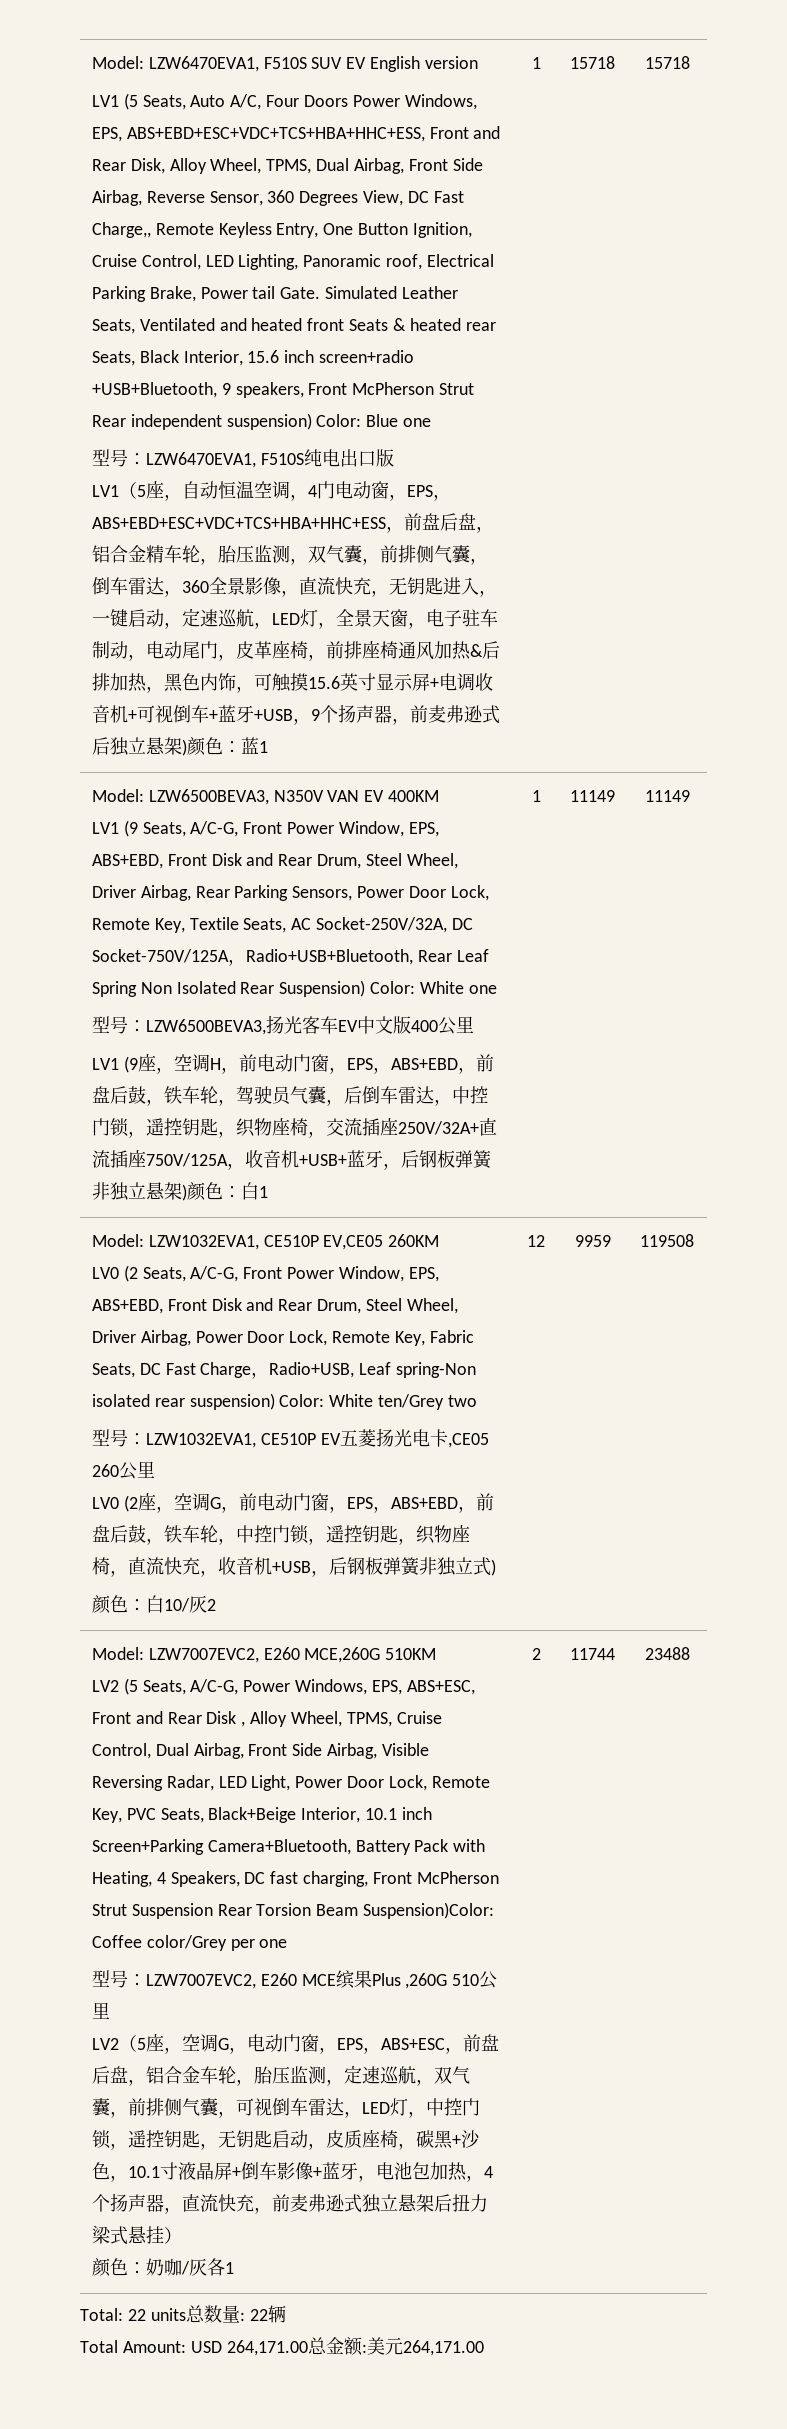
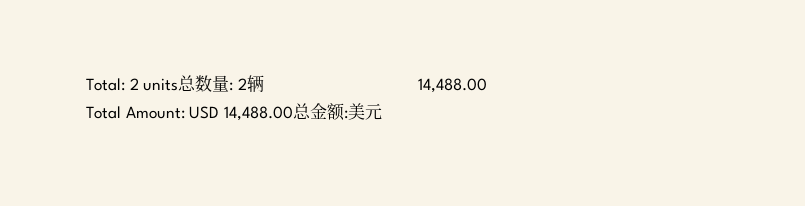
[91,56,478,72] [91,93,477,110] [91,126,501,142] [91,158,483,174] [91,190,464,206] [91,222,472,238] [91,254,494,270] [91,286,458,302] [91,318,496,334] [91,350,415,366] [91,382,475,398] [91,413,432,430] [91,449,394,468] [91,481,451,501] [91,513,494,533] [91,545,488,565] [91,577,497,597] [91,608,498,629] [91,641,500,661] [91,673,493,693] [91,704,500,725] [91,737,268,756] [531,57,541,69] [570,56,615,69] [644,56,690,69] [91,789,440,805] [91,820,439,837] [91,853,458,869] [91,885,489,901] [91,917,473,933] [91,949,489,966] [91,980,497,997] [91,1015,474,1035] [91,1054,494,1074] [91,1086,488,1106] [91,1118,497,1138] [91,1150,492,1170] [91,1182,268,1201] [531,790,541,802] [570,790,615,802] [644,790,690,802] [91,1234,440,1250] [91,1265,439,1282] [91,1298,458,1314] [91,1330,474,1346] [91,1362,477,1379] [91,1393,477,1410] [91,1428,489,1448] [91,1461,155,1480] [91,1493,494,1513] [91,1525,470,1545] [91,1557,496,1577] [91,1595,216,1614] [527,1235,545,1247] [574,1235,611,1247] [640,1234,694,1247] [91,1647,437,1663] [91,1678,475,1695] [91,1711,442,1727] [91,1743,429,1759] [91,1775,490,1791] [91,1807,432,1823] [91,1839,486,1855] [91,1871,499,1887] [91,1902,495,1919] [91,1935,288,1951] [91,1970,498,1989] [91,2002,110,2019] [91,2034,499,2054] [91,2065,470,2086] [91,2098,480,2118] [91,2130,480,2150] [91,2162,493,2182] [91,2193,488,2214] [91,2225,182,2245] [91,2258,234,2277] [531,1648,541,1660] [570,1648,615,1660] [644,1647,690,1660] [80,2308,146,2321] Model: LZW6470EVA1, F510S SUV EV English version // LV1 (5 Seats, Auto A/C, Four Doors Power Windows, EPS, ABS+EBD+ESC+VDC+TCS+HBA+HHC+ESS, Front and Rear Disk, Alloy Wheel, TPMS, Dual Airbag, Front Side Airbag, Reverse Sensor, 360 Degrees View, DC Fast Charge,, Remote Keyless Entry, One Button Ignition, Cruise Control, LED Lighting, Panoramic roof, Electrical Parking Brake, Power tail Gate. Simulated Leather Seats, Ventilated and heated front Seats & heated rear Seats, Black Interior, 15.6 inch screen+radio +USB+Bluetooth, 9 speakers, Front McPherson Strut Rear independent suspension) Color: Blue one // 型号：LZW6470EVA1, F510S纯电出口版 // LV1（5座，自动恒温空调，4门电动窗，EPS，ABS+EBD+ESC+VDC+TCS+HBA+HHC+ESS，前盘后盘，铝合金精车轮，胎压监测，双气囊，前排侧气囊，倒车雷达，360全景影像，直流快充，无钥匙进入，一键启动，定速巡航，LED灯，全景天窗，电子驻车制动，电动尾门，皮革座椅，前排座椅通风加热&后排加热，黑色内饰，可触摸15.6英寸显示屏+电调收音机+可视倒车+蓝牙+USB，9个扬声器，前麦弗逊式后独立悬架)颜色：蓝1 | 1 | 15718 | 15718 // Model: LZW6500BEVA3, N350V VAN EV 400KM // LV1 (9 Seats, A/C-G, Front Power Window, EPS, ABS+EBD, Front Disk and Rear Drum, Steel Wheel, Driver Airbag, Rear Parking Sensors, Power Door Lock, Remote Key, Textile Seats, AC Socket-250V/32A, DC Socket-750V/125A，Radio+USB+Bluetooth, Rear Leaf Spring Non Isolated Rear Suspension) Color: White one // 型号：LZW6500BEVA3,扬光客车EV中文版400公里 // LV1 (9座，空调H，前电动门窗，EPS，ABS+EBD，前盘后鼓，铁车轮，驾驶员气囊，后倒车雷达，中控门锁，遥控钥匙，织物座椅，交流插座250V/32A+直流插座750V/125A，收音机+USB+蓝牙，后钢板弹簧非独立悬架)颜色：白1 | 1 | 11149 | 11149 // Model: LZW1032EVA1, CE510P EV,CE05 260KM // LV0 (2 Seats, A/C-G, Front Power Window, EPS, ABS+EBD, Front Disk and Rear Drum, Steel Wheel, Driver Airbag, Power Door Lock, Remote Key, Fabric Seats, DC Fast Charge，Radio+USB, Leaf spring-Non isolated rear suspension) Color: White ten/Grey two // 型号：LZW1032EVA1, CE510P EV五菱扬光电卡,CE05 260公里 // LV0 (2座，空调G，前电动门窗，EPS，ABS+EBD，前盘后鼓，铁车轮，中控门锁，遥控钥匙，织物座椅，直流快充，收音机+USB，后钢板弹簧非独立式) // 颜色：白10/灰2 | 12 | 9959 | 119508 // Model: LZW7007EVC2, E260 MCE,260G 510KM // LV2 (5 Seats, A/C-G, Power Windows, EPS, ABS+ESC, Front and Rear Disk , Alloy Wheel, TPMS, Cruise Control, Dual Airbag, Front Side Airbag, Visible Reversing Radar, LED Light, Power Door Lock, Remote Key, PVC Seats, Black+Beige Interior, 10.1 inch Screen+Parking Camera+Bluetooth, Battery Pack with Heating, 4 Speakers, DC fast charging, Front McPherson Strut Suspension Rear Torsion Beam Suspension)Color: Coffee color/Grey per one // 型号：LZW7007EVC2, E260 MCE缤果Plus ,260G 510公里 // LV2（5座，空调G，电动门窗，EPS，ABS+ESC，前盘后盘，铝合金车轮，胎压监测，定速巡航，双气囊，前排侧气囊，可视倒车雷达，LED灯，中控门锁，遥控钥匙，无钥匙启动，皮质座椅，碳黑+沙色，10.1寸液晶屏+倒车影像+蓝牙，电池包加热，4个扬声器，直流快充，前麦弗逊式独立悬架后扭力梁式悬挂） // 颜色：奶咖/灰各1 | 2 | 11744 | 23488 // Total: 22 -> [86,78,139,91] Total: 2
[249,2309,268,2321] 22 -> [237,78,247,90] 2
[226,2340,308,2356] 264,171.00 -> [223,106,293,121] 14,488.00
[402,2340,484,2356] 264,171.00 -> [418,78,487,93] 14,488.00

